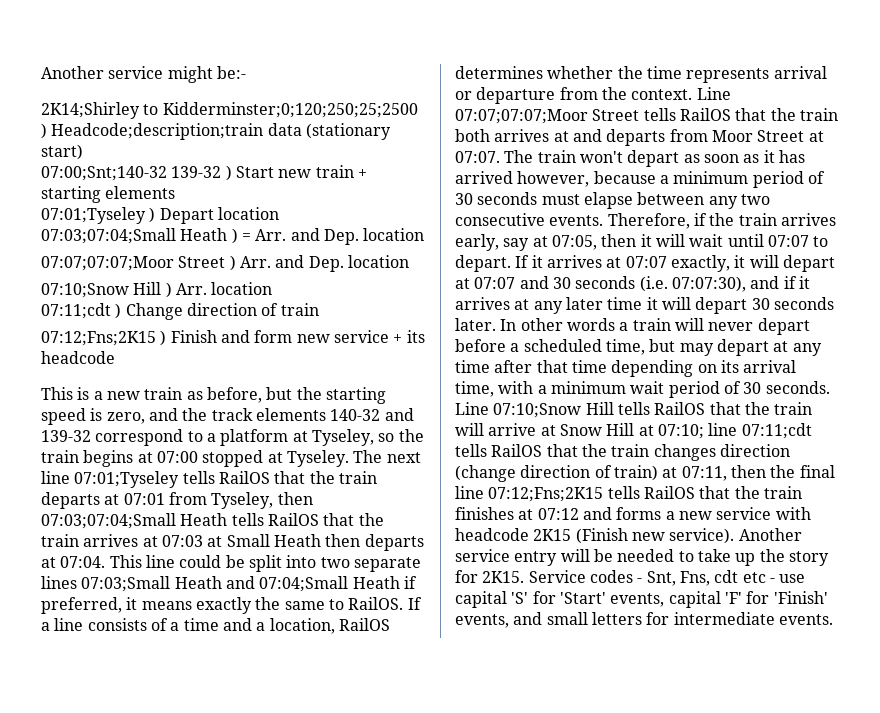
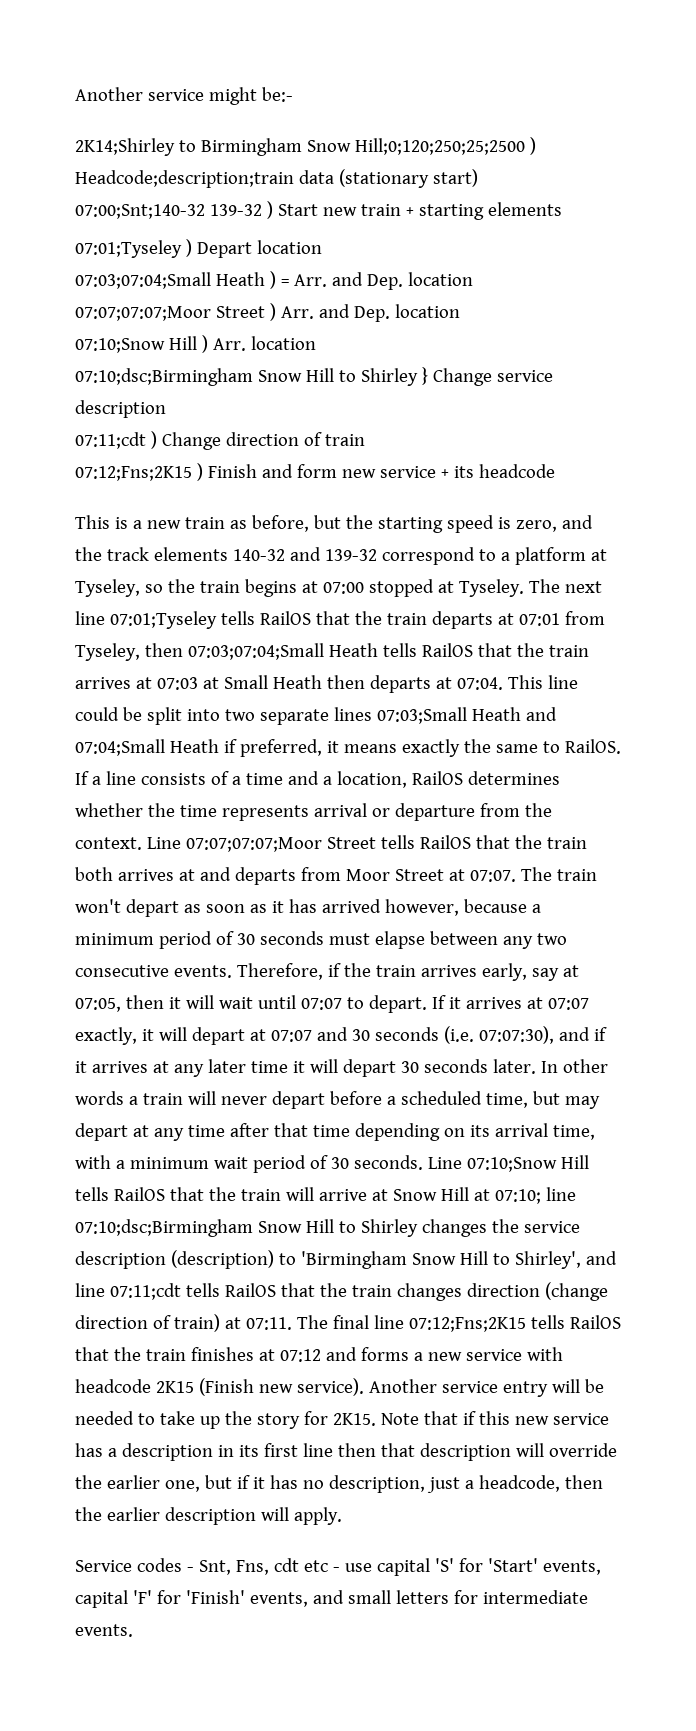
[162,102,418,118] Kidderminster;0;120;250;25;2500 -> [200,138,525,156] Birmingham Snow Hill;0;120;250;25;2500
(273, 288) none -> [75,367,553,386] [75,400,166,418] // 07:10;dsc;Birmingham Snow Hill to Shirley } Change service description
(738, 429) none -> [75,1219,580,1237] [75,1250,617,1269] [75,1283,105,1297] 07:10;dsc;Birmingham Snow Hill to Shirley changes the service description (description) to 'Birmingham Snow Hill to Shirley', and line
[681,465,796,481] 07:11, then the -> [245,1315,328,1330] 07:11. The
(525, 577) none -> [380,1411,609,1425] [75,1443,617,1461] [75,1475,603,1493] [75,1507,342,1525] Note that if this new service has a description in its first line then that description will override the earlier one, but if it has no description, just a headcode, then the earlier description will apply. //

